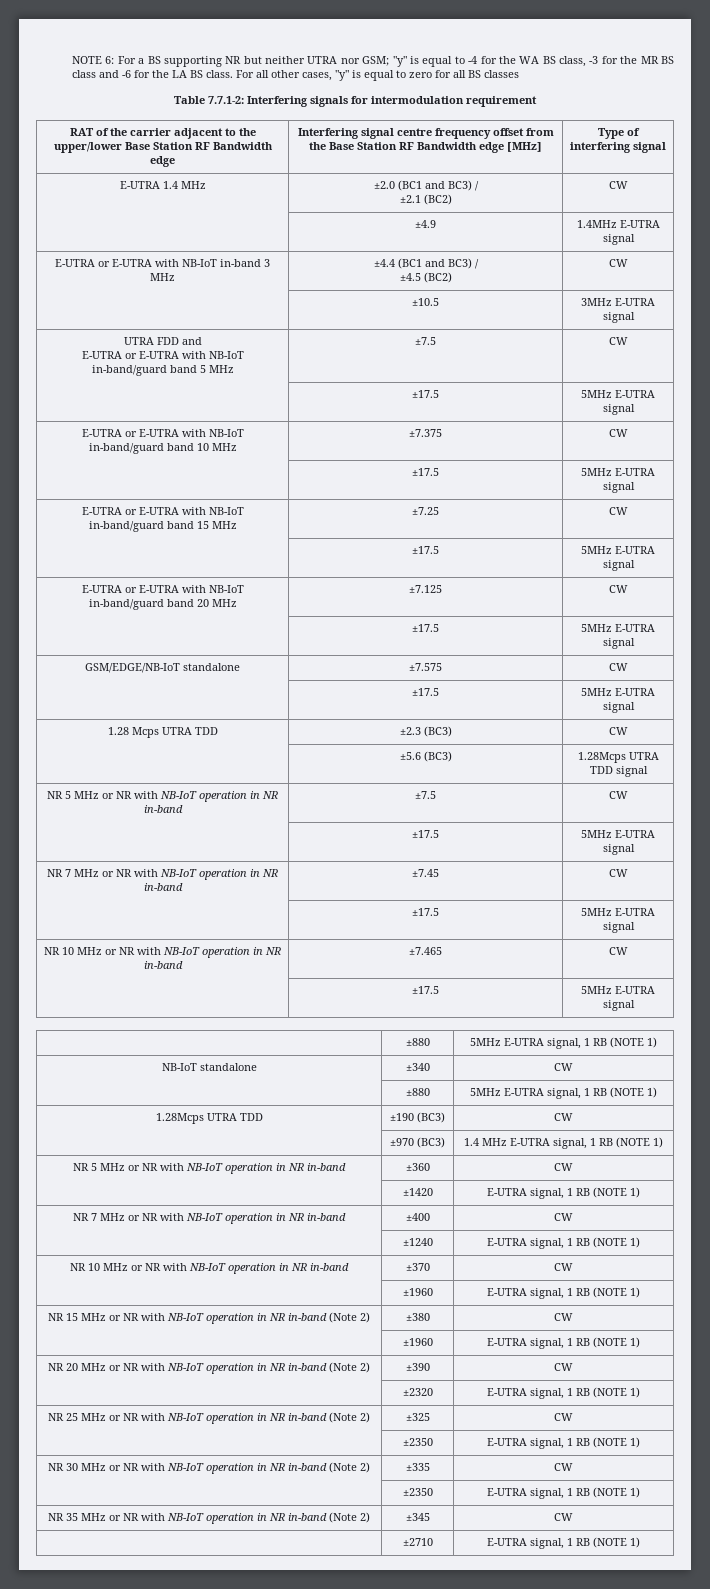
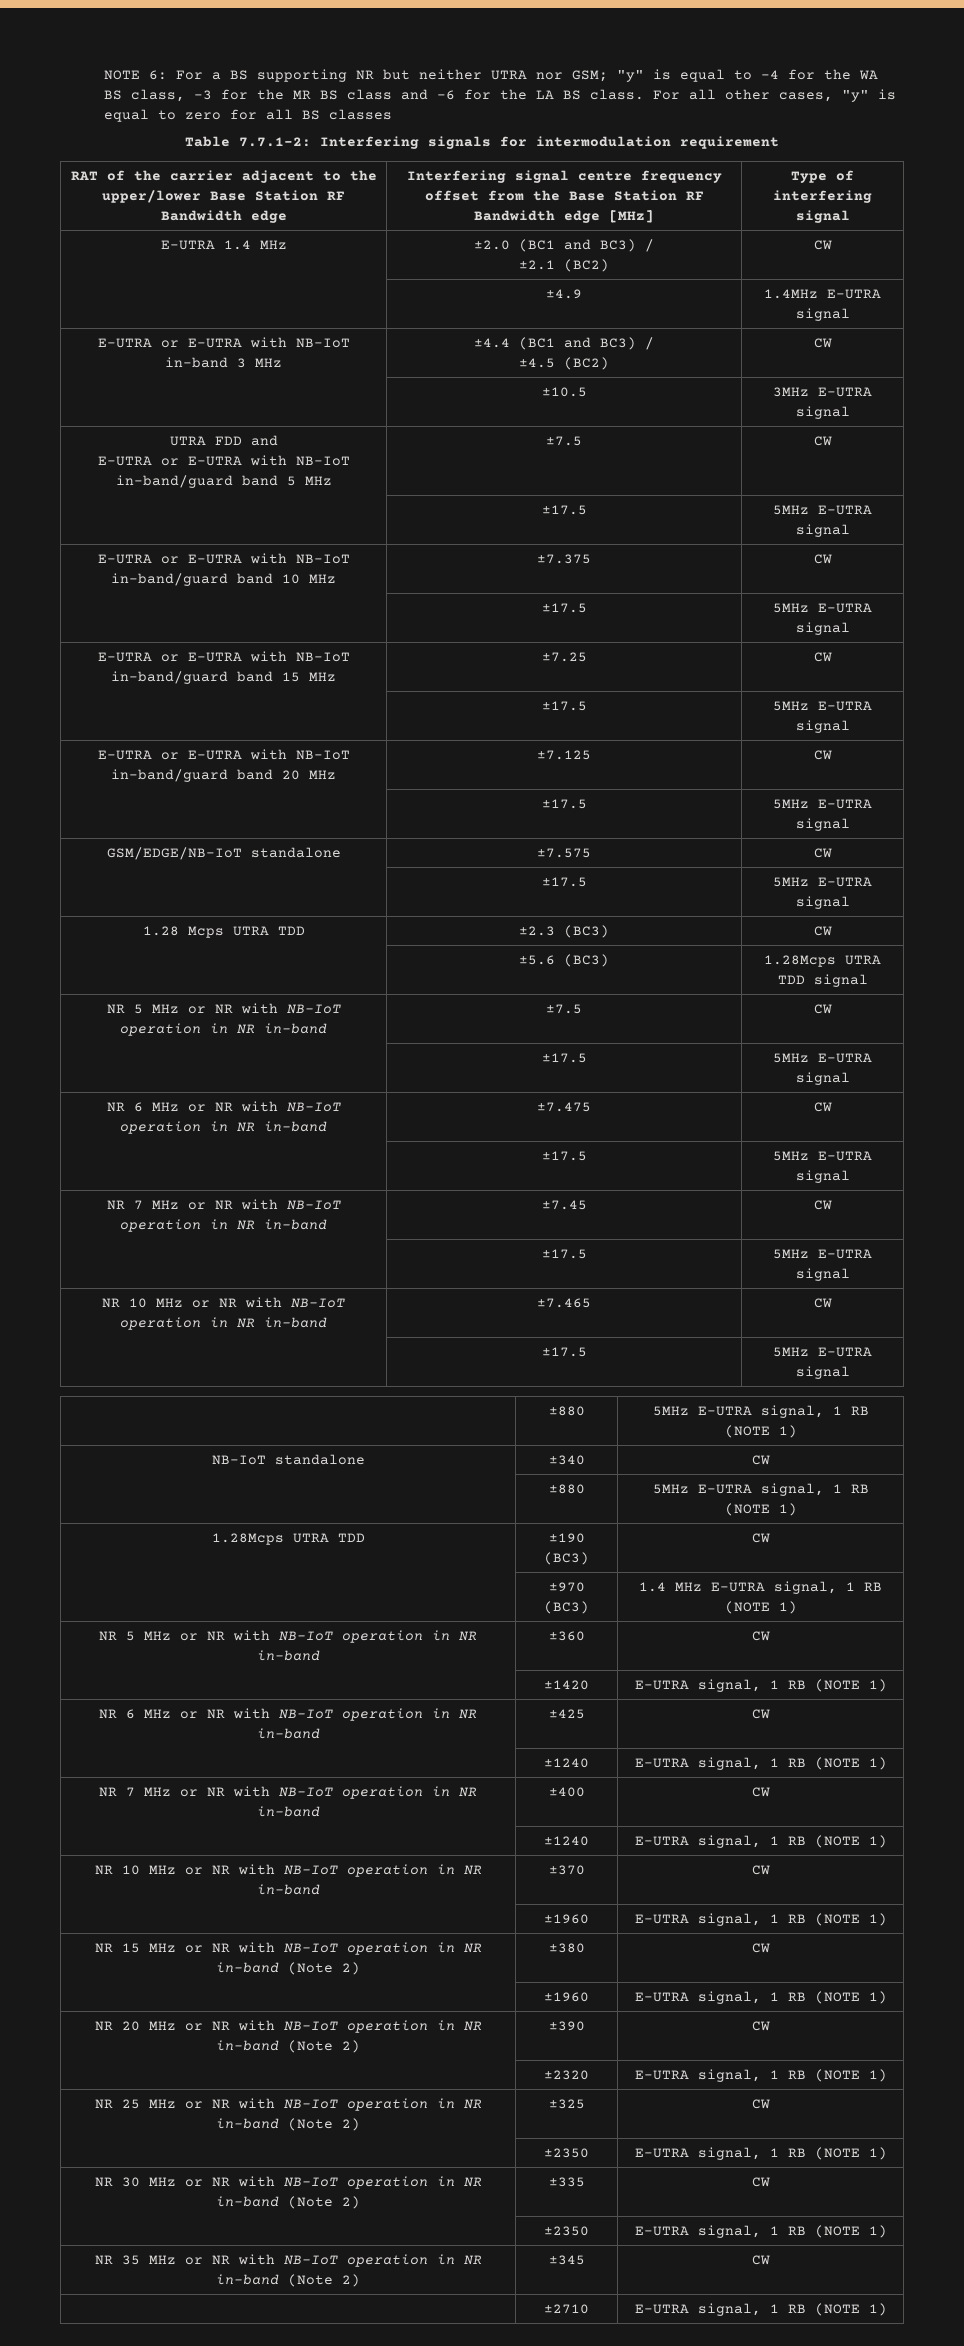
(635, 849) none -> [106,1101,341,1112] [120,1121,327,1134] [537,1102,591,1112] [813,1102,832,1112] [541,1151,587,1161] [773,1151,872,1161] [795,1170,850,1183] // NR 6 MHz or NR with NB-IoT operation in NR in-band | ±7.475 | CW // | ±17.5 | 5MHz E-UTRA signal
(640, 1192) none -> [99,1708,477,1721] [256,1728,320,1739] [548,1709,585,1719] [751,1709,770,1719] [544,1758,589,1768] [634,1757,887,1770] // NR 6 MHz or NR with NB-IoT operation in NR in-band | ±425 | CW // | ±1240 | E-UTRA signal, 1 RB (NOTE 1)

